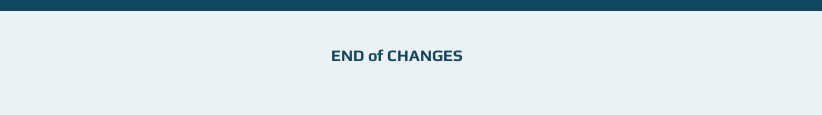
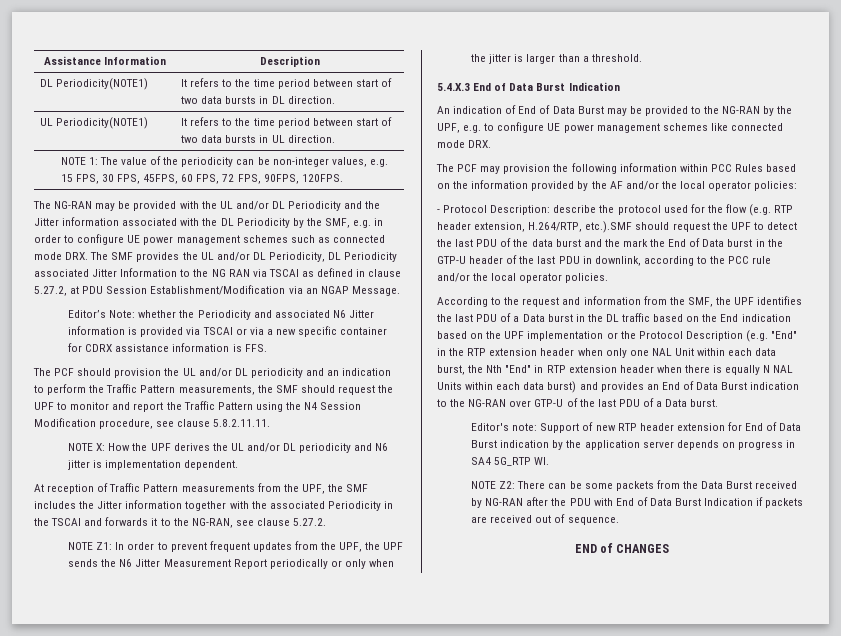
(330, 55) none -> [43,56,167,65] [259,56,320,67] [40,78,149,90] [181,78,393,89] [181,96,335,104] [40,117,149,129] [181,117,393,128] [181,135,335,143] [60,156,388,167] [60,174,343,184] [33,201,381,211] [34,217,384,228] [34,234,385,245] [34,252,398,262] [34,268,402,277] [34,285,400,296] [68,310,374,320] [68,326,388,337] [68,343,267,352] [33,368,392,378] [34,384,394,395] [34,401,362,412] [34,418,271,429] [68,443,389,453] [68,460,239,470] [34,483,369,494] [34,500,393,511] [34,517,327,528] [68,541,404,552] [68,559,395,569] [471,54,642,64] [437,82,620,91] [437,105,793,116] [437,122,783,133] [437,140,492,148] [436,163,797,174] [437,180,798,191] [437,204,794,216] [437,221,797,233] [437,238,783,247] [437,255,772,266] [437,273,609,283] [437,296,803,307] [437,313,791,322] [437,330,798,342] [437,348,777,358] [437,365,794,375] [437,381,800,393] [437,398,719,407] [471,422,802,433] [471,440,796,450] [471,457,550,466] [471,480,798,491] [471,497,804,508] [471,514,619,525] Assistance Information | Description // DL Periodicity(NOTE1) | It refers to the time period between start of two data bursts in DL direction. // UL Periodicity(NOTE1) | It refers to the time period between start of two data bursts in UL direction. // NOTE 1: The value of the periodicity can be non-integer values, e.g. 15 FPS, 30 FPS, 45FPS, 60 FPS, 72 FPS, 90FPS, 120FPS. // The NG-RAN may be provided with the UL and/or DL Periodicity and the Jitter information associated with the DL Periodicity by the SMF, e.g. in order to configure UE power management schemes such as connected mode DRX. The SMF provides the UL and/or DL Periodicity, DL Periodicity associated Jitter Information to the NG RAN via TSCAI as defined in clause 5.27.2, at PDU Session Establishment/Modification via an NGAP Message. // Editor’s Note: whether the Periodicity and associated N6 Jitter information is provided via TSCAI or via a new specific container for CDRX assistance information is FFS. // The PCF should provision the UL and/or DL periodicity and an indication to perform the Traffic Pattern measurements, the SMF should request the UPF to monitor and report the Traffic Pattern using the N4 Session Modification procedure, see clause 5.8.2.11.11. // NOTE X: How the UPF derives the UL and/or DL periodicity and N6 jitter is implementation dependent. // At reception of Traffic Pattern measurements from the UPF, the SMF includes the Jitter information together with the associated Periodicity in the TSCAI and forwards it to the NG-RAN, see clause 5.27.2. // NOTE Z1: In order to prevent frequent updates from the UPF, the UPF sends the N6 Jitter Measurement Report periodically or only when the jitter is larger than a threshold. // 5.4.X.3 End of Data Burst Indication // An indication of End of Data Burst may be provided to the NG-RAN by the UPF, e.g. to configure UE power management schemes like connected mode DRX. // The PCF may provision the following information within PCC Rules based on the information provided by the AF and/or the local operator policies: // - Protocol Description: describe the protocol used for the flow (e.g. RTP header extension, H.264/RTP, etc.).SMF should request the UPF to detect the last PDU of the data burst and the mark the End of Data burst in the GTP-U header of the last PDU in downlink, according to the PCC rule and/or the local operator policies. // According to the request and information from the SMF, the UPF identifies the last PDU of a Data burst in the DL traffic based on the End indication based on the UPF implementation or the Protocol Description (e.g. "End" in the RTP extension header when only one NAL Unit within each data burst, the Nth "End" in RTP extension header when there is equally N NAL Units within each data burst) and provides an End of Data Burst indication to the NG-RAN over GTP-U of the last PDU of a Data burst. // Editor's note: Support of new RTP header extension for End of Data Burst indication by the application server depends on progress in SA4 5G_RTP WI. // NOTE Z2: There can be some packets from the Data Burst received by NG-RAN after the PDU with End of Data Burst Indication if packets are received out of sequence. //

